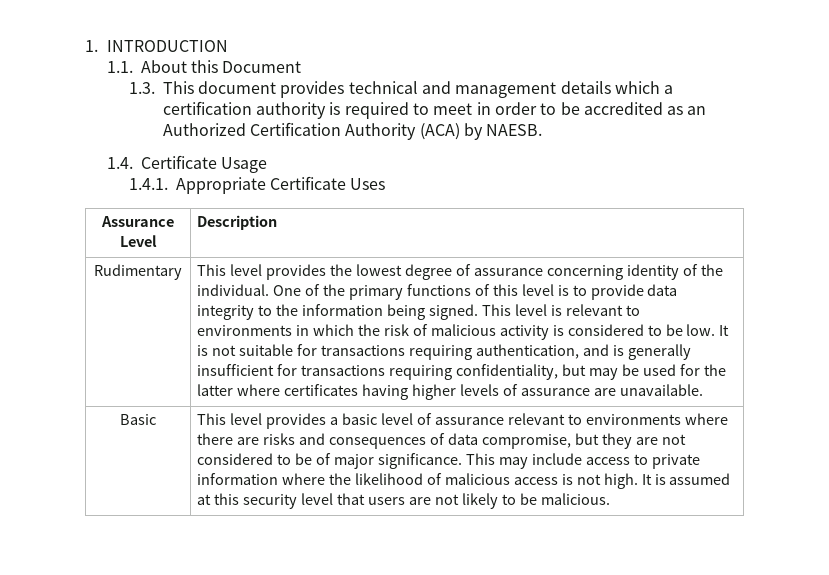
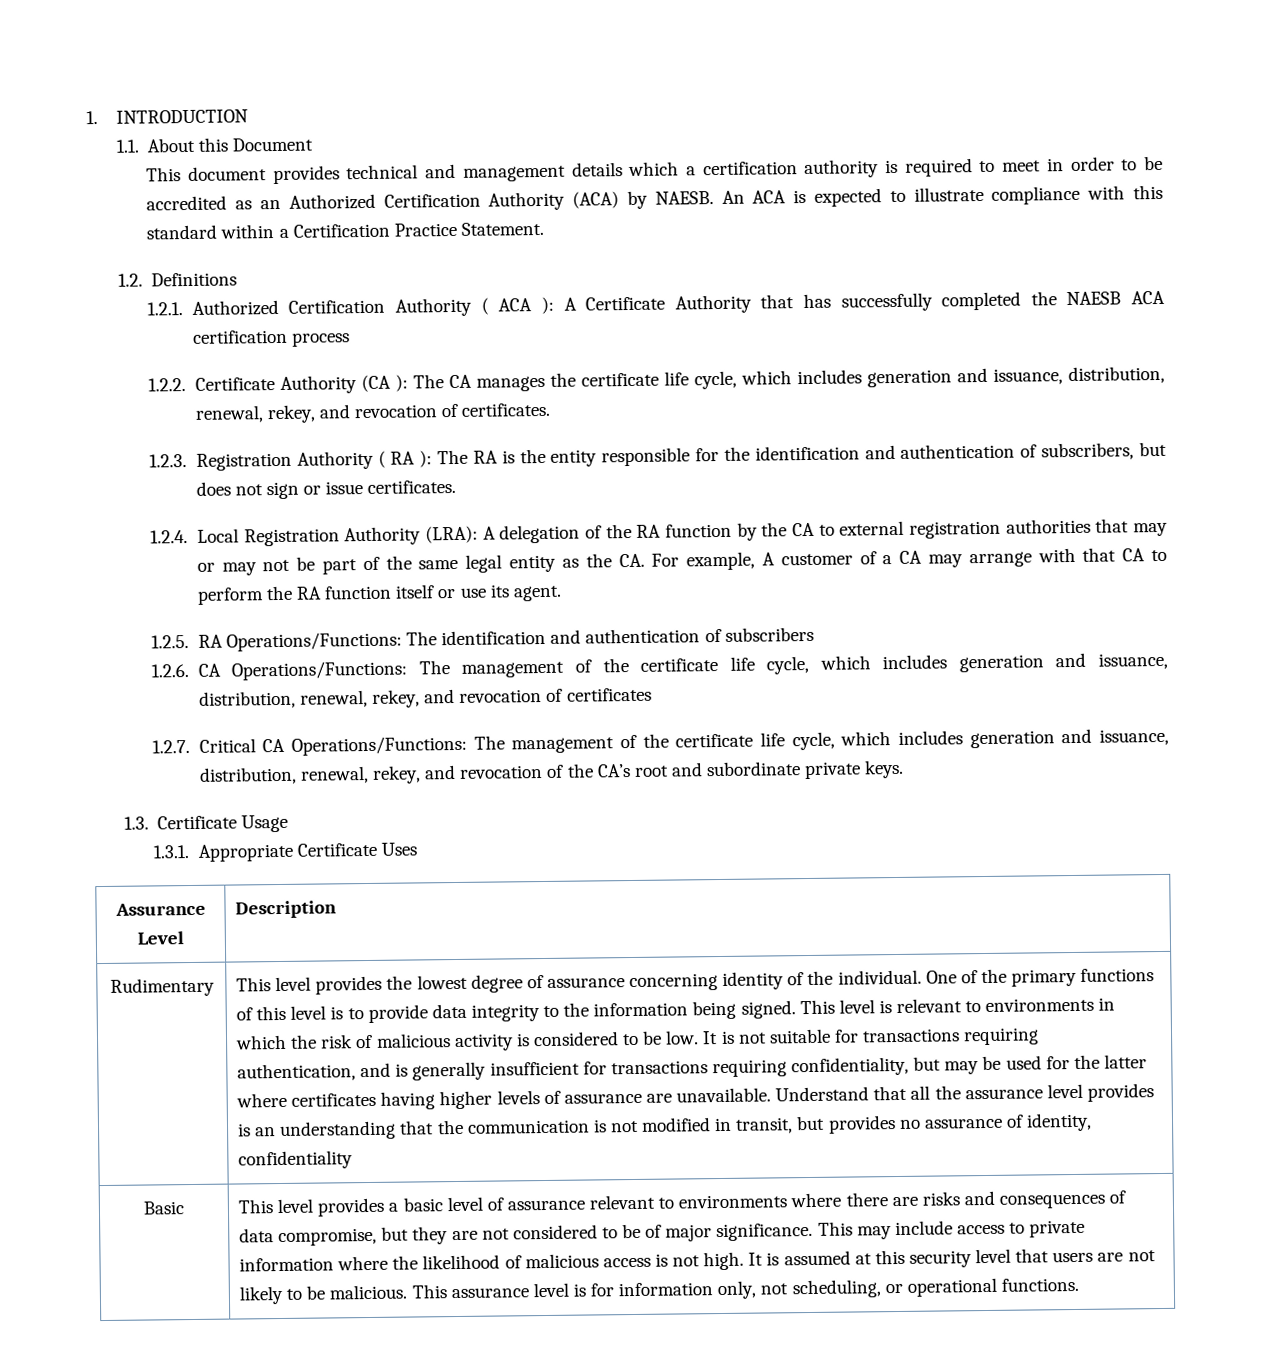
[128,82,155,94] 1.3. -> (314, 144) none
[106,157,133,169] // 1.4. -> [721,184,1164,207] [146,221,544,240] [117,272,238,287] [147,290,1165,317] [191,329,350,347] [148,365,1165,394] [194,402,551,424] [149,441,1167,471] [195,479,457,500] [150,518,1169,547] [196,547,1167,576] [196,584,562,605] [151,626,814,652] [151,652,1169,681] [198,687,652,709] [152,728,1169,756] [198,759,905,785] [123,816,149,830] An ACA is expected to illustrate compliance with this standard within a Certification Practice Statement. // 1.2. Definitions // 1.2.1. Authorized Certification Authority ( ACA ): A Certificate Authority that has successfully completed the NAESB ACA certification process // 1.2.2. Certificate Authority (CA ): The CA manages the certificate life cycle, which includes generation and issuance, distribution, renewal, rekey, and revocation of certificates. // 1.2.3. Registration Authority ( RA ): The RA is the entity responsible for the identification and authentication of subscribers, but does not sign or issue certificates. // 1.2.4. Local Registration Authority (LRA): A delegation of the RA function by the CA to external registration authorities that may or may not be part of the same legal entity as the CA. For example, A customer of a CA may arrange with that CA to perform the RA function itself or use its agent. // 1.2.5. RA Operations/Functions: The identification and authentication of subscribers // 1.2.6. CA Operations/Functions: The management of the certificate life cycle, which includes generation and issuance, distribution, renewal, rekey, and revocation of certificates // 1.2.7. Critical CA Operations/Functions: The management of the certificate life cycle, which includes generation and issuance, distribution, renewal, rekey, and revocation of the CA’s root and subordinate private keys. // 1.3.
[128,178,168,190] 1.4.1. -> [153,845,190,859] 1.3.1.
(703, 390) none -> [775,1083,1154,1102] [236,1112,1093,1141] [237,1150,353,1170] Understand that all the assurance level provides is an understanding that the communication is not modified in transit, but provides no assurance of identity, confidentiality
(610, 499) none -> [411,1277,1079,1300] This assurance level is for information only, not scheduling, or operational functions.

